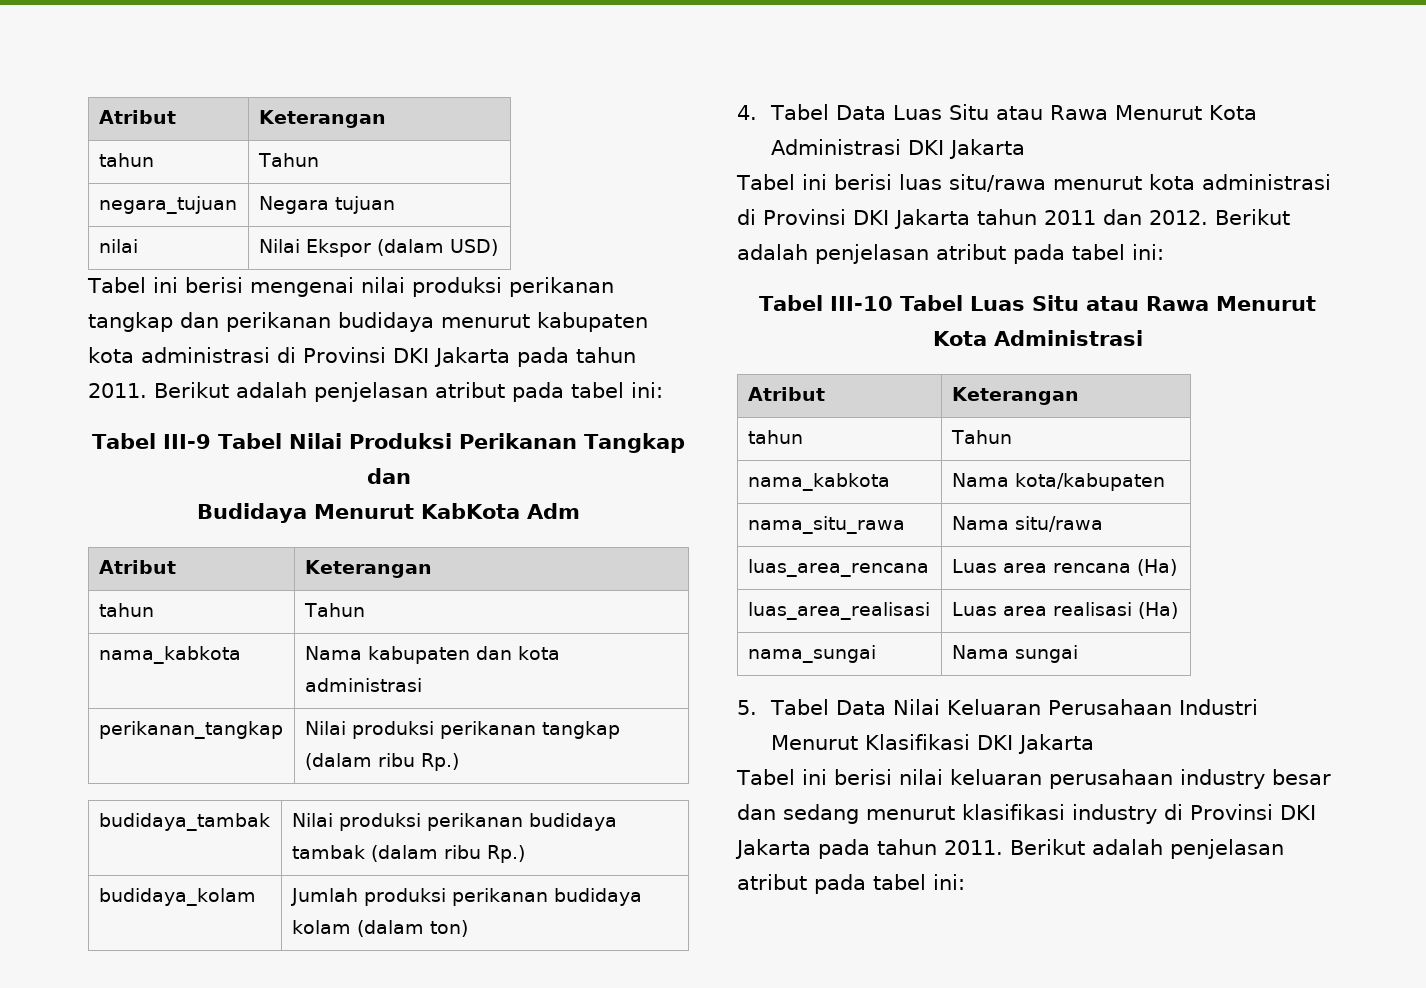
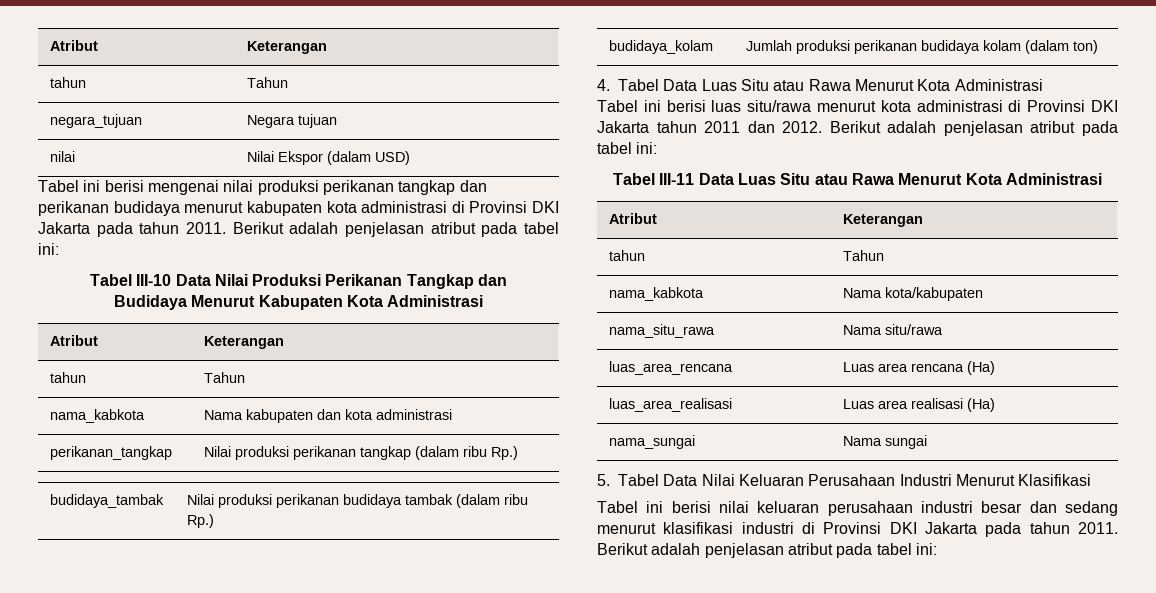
[163,433,283,449] III-9 Tabel -> [136,274,211,286] III-10 Data
[420,503,580,519] KabKota Adm -> [258,295,484,310] Kabupaten Kota Administrasi
[907,139,1025,159] DKI Jakarta -> (1043, 85) none
[829,295,964,311] III-10 Tabel -> [659,173,734,185] III-11 Data
[976,734,1094,754] DKI Jakarta -> (1092, 480) none
[1179,769,1265,789] industry -> [921,501,973,513] industri
[1072,804,1157,824] industry -> [741,522,794,534] industri

